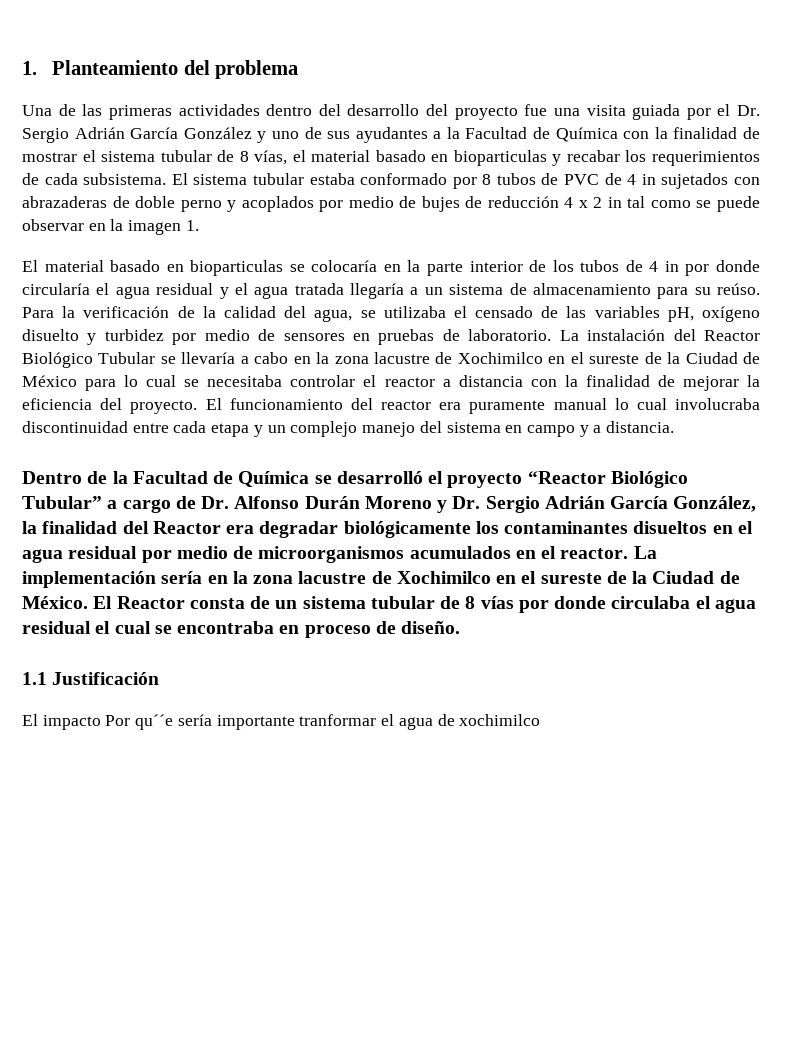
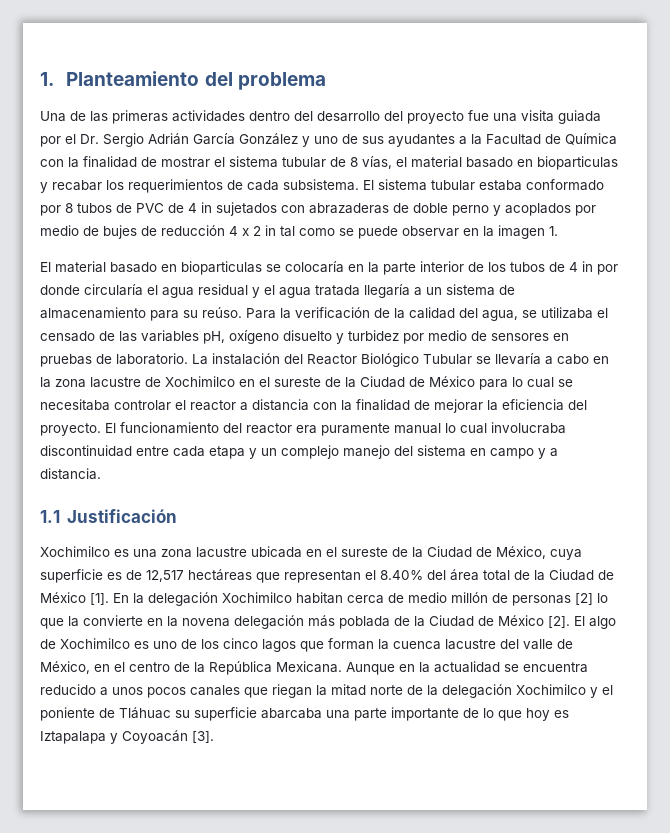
[22,471,688,488] [22,496,757,513] [22,521,753,538] [22,546,657,563] [22,571,740,588] [22,596,756,613] [22,621,461,638] [22,672,160,685] [22,714,541,730] Dentro de la Facultad de Química se desarrolló el proyecto “Reactor Biológico Tubular” a cargo de Dr. Alfonso Durán Moreno y Dr. Sergio Adrián García González, la finalidad del Reactor era degradar biológicamente los contaminantes disueltos en el agua residual por medio de microorganismos acumulados en el reactor. La implementación sería en la zona lacustre de Xochimilco en el sureste de la Ciudad de México. El Reactor consta de un sistema tubular de 8 vías por donde circulaba el agua residual el cual se encontraba en proceso de diseño. // 1.1 Justificación // El impacto Por qu´´e sería importante tranformar el agua de xochimilco -> [40,509,177,523] [40,546,582,560] [40,569,614,583] [40,592,608,606] [40,615,616,629] [40,638,573,652] [40,661,588,675] [40,684,613,698] [40,707,569,721] [40,730,214,744] 1.1 Justificación // Xochimilco es una zona lacustre ubicada en el sureste de la Ciudad de México, cuya superficie es de 12,517 hectáreas que representan el 8.40% del área total de la Ciudad de México [1]. En la delegación Xochimilco habitan cerca de medio millón de personas [2] lo que la convierte en la novena delegación más poblada de la Ciudad de México [2]. El algo de Xochimilco es uno de los cinco lagos que forman la cuenca lacustre del valle de México, en el centro de la República Mexicana. Aunque en la actualidad se encuentra reducido a unos pocos canales que riegan la mitad norte de la delegación Xochimilco y el poniente de Tláhuac su superficie abarcaba una parte importante de lo que hoy es Iztapalapa y Coyoacán [3].

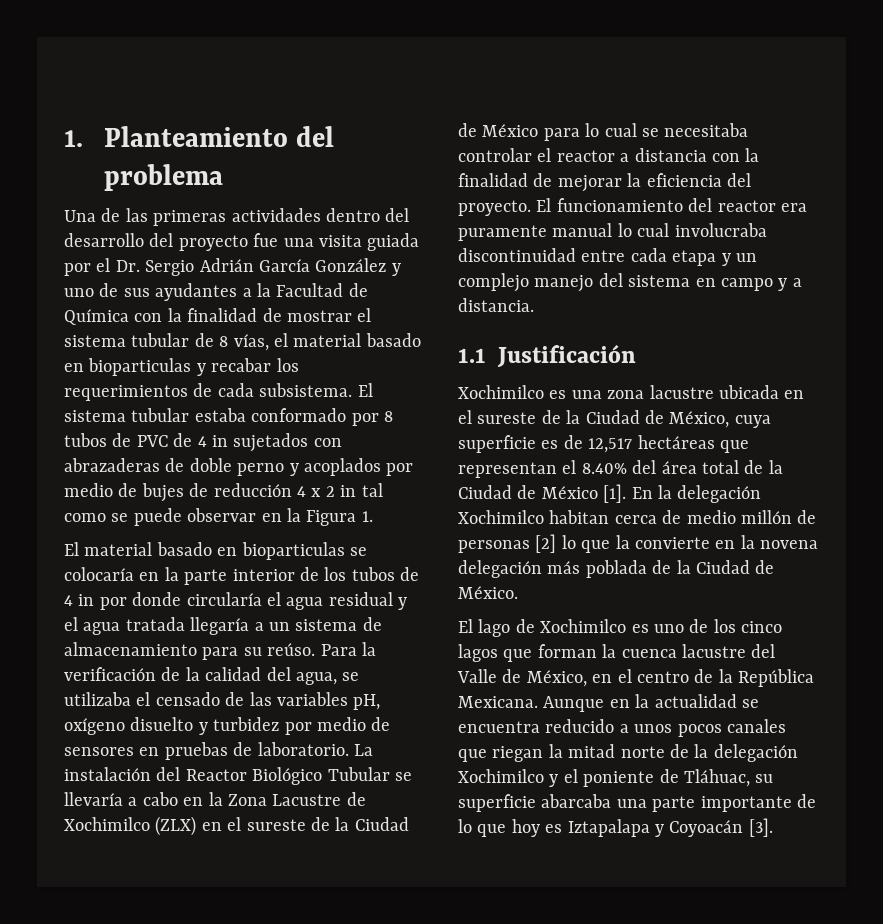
[498,225,545,239] imagen -> [306,510,357,526] Figura
[55,376,235,388] zona lacustre de Xochimilco -> [228,792,366,806] [64,816,197,836] Zona Lacustre de Xochimilco (ZLX)
[498,615,616,629] México [2]. El algo -> [458,586,518,599] [458,619,511,637] México. // El lago
[523,639,553,650] valle -> [457,669,497,683] Valle
[119,707,171,719] Tláhuac -> [684,769,750,787] Tláhuac,

